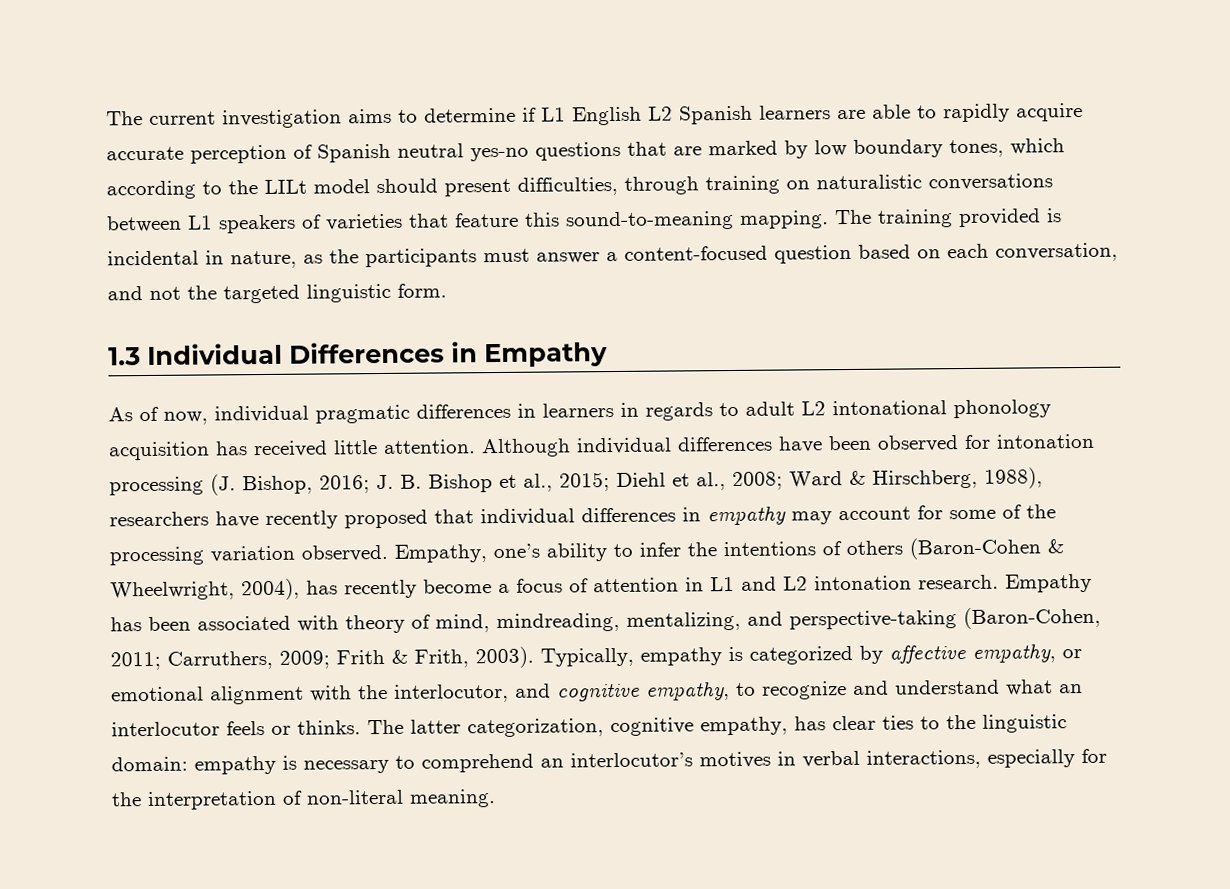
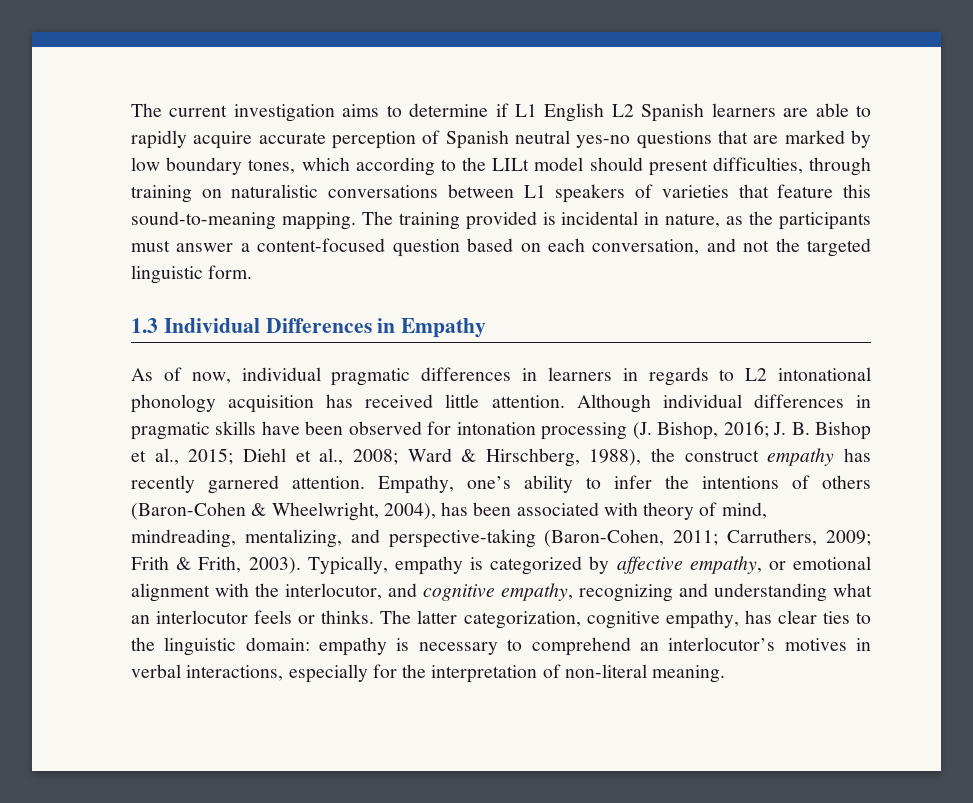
[745,401,795,416] adult -> (735, 375) none
(773, 444) none -> [855,395,871,408] [131,421,257,440] in pragmatic skills
[109,504,1056,529] [109,544,388,566] researchers have recently proposed that individual differences in empathy may account for some of the processing variation observed. -> [651,448,871,466] [131,475,365,494] the construct empathy has recently garnered attention.
[344,573,1092,599] [110,617,142,632] recently become a focus of attention in L1 and L2 intonation research. Empathy has -> (469, 509) none
[736,679,1000,700] to recognize and understand -> [579,583,827,602] recognizing and understanding

